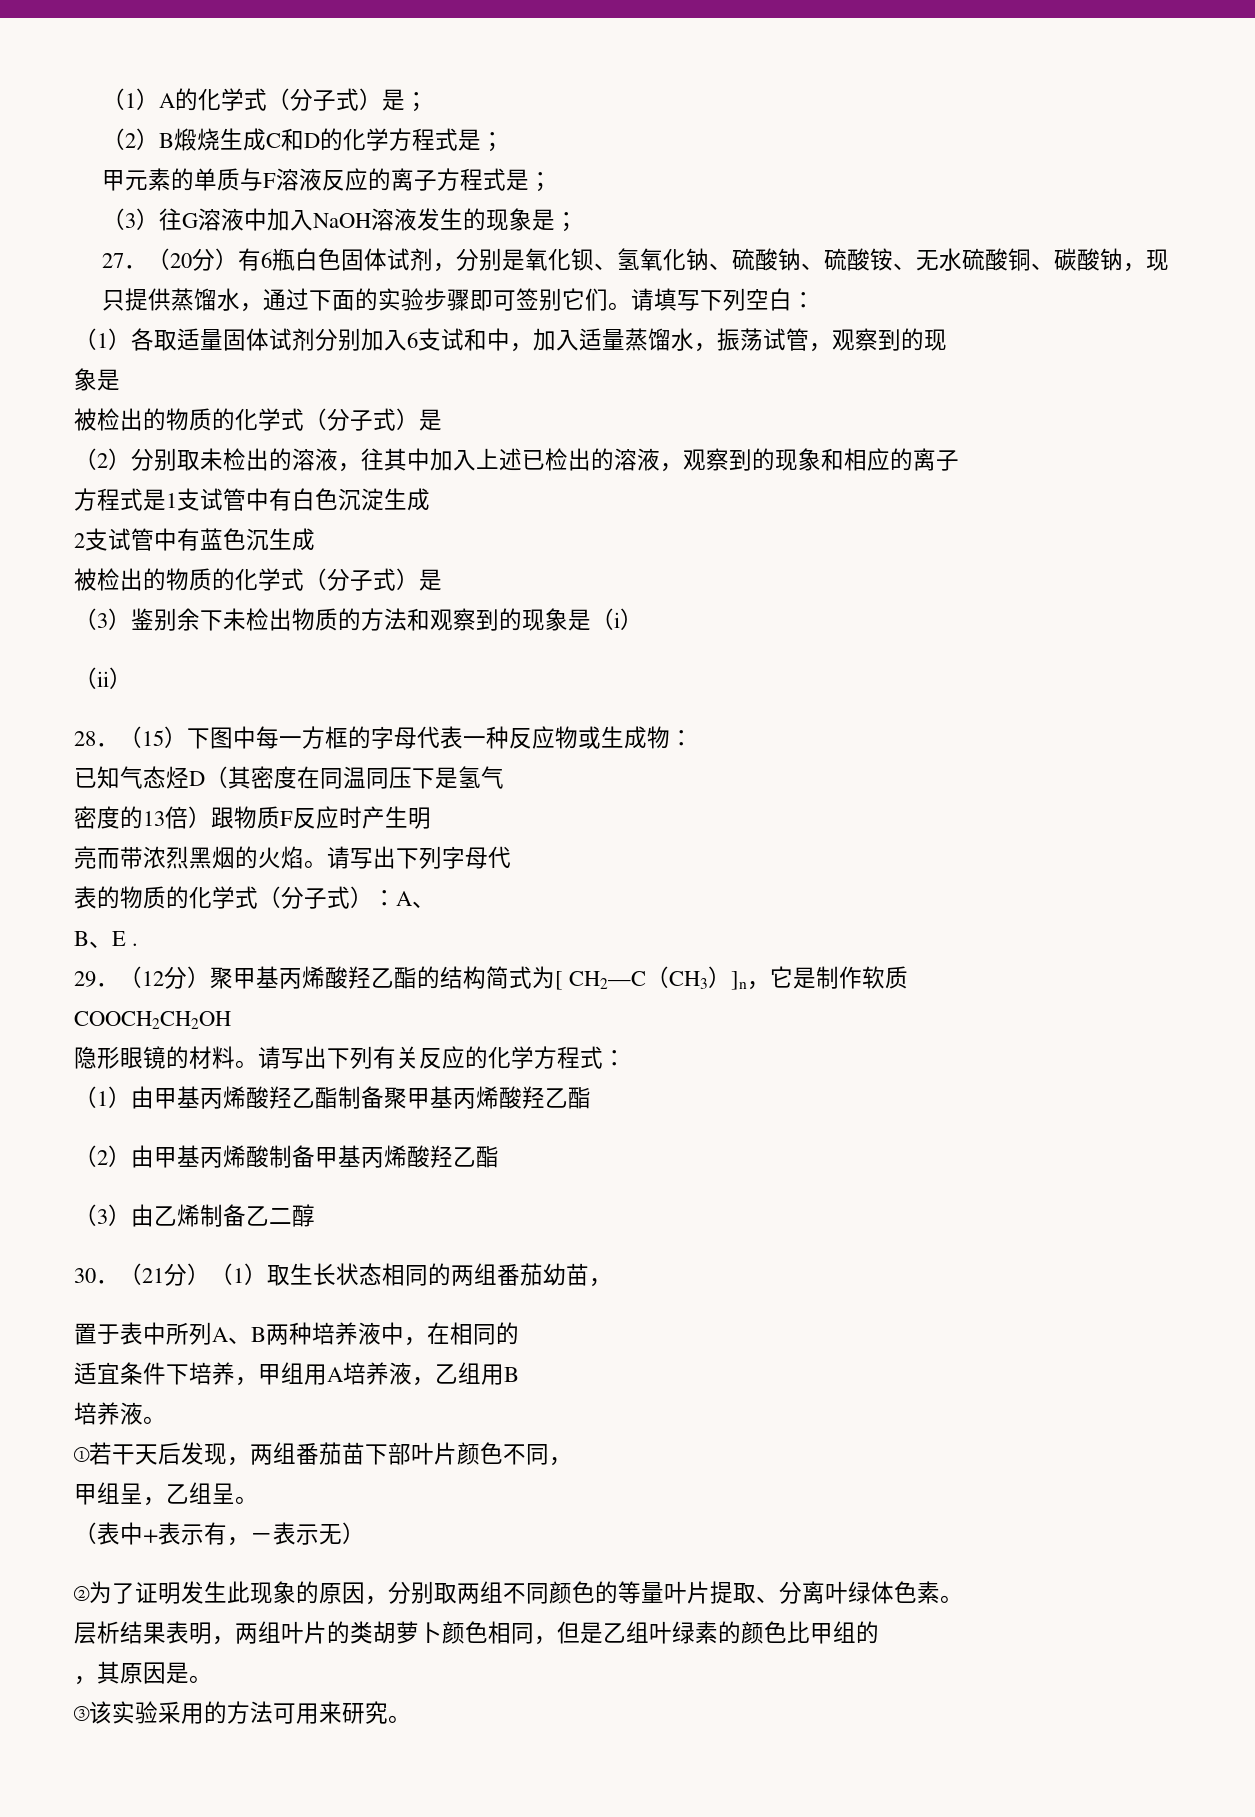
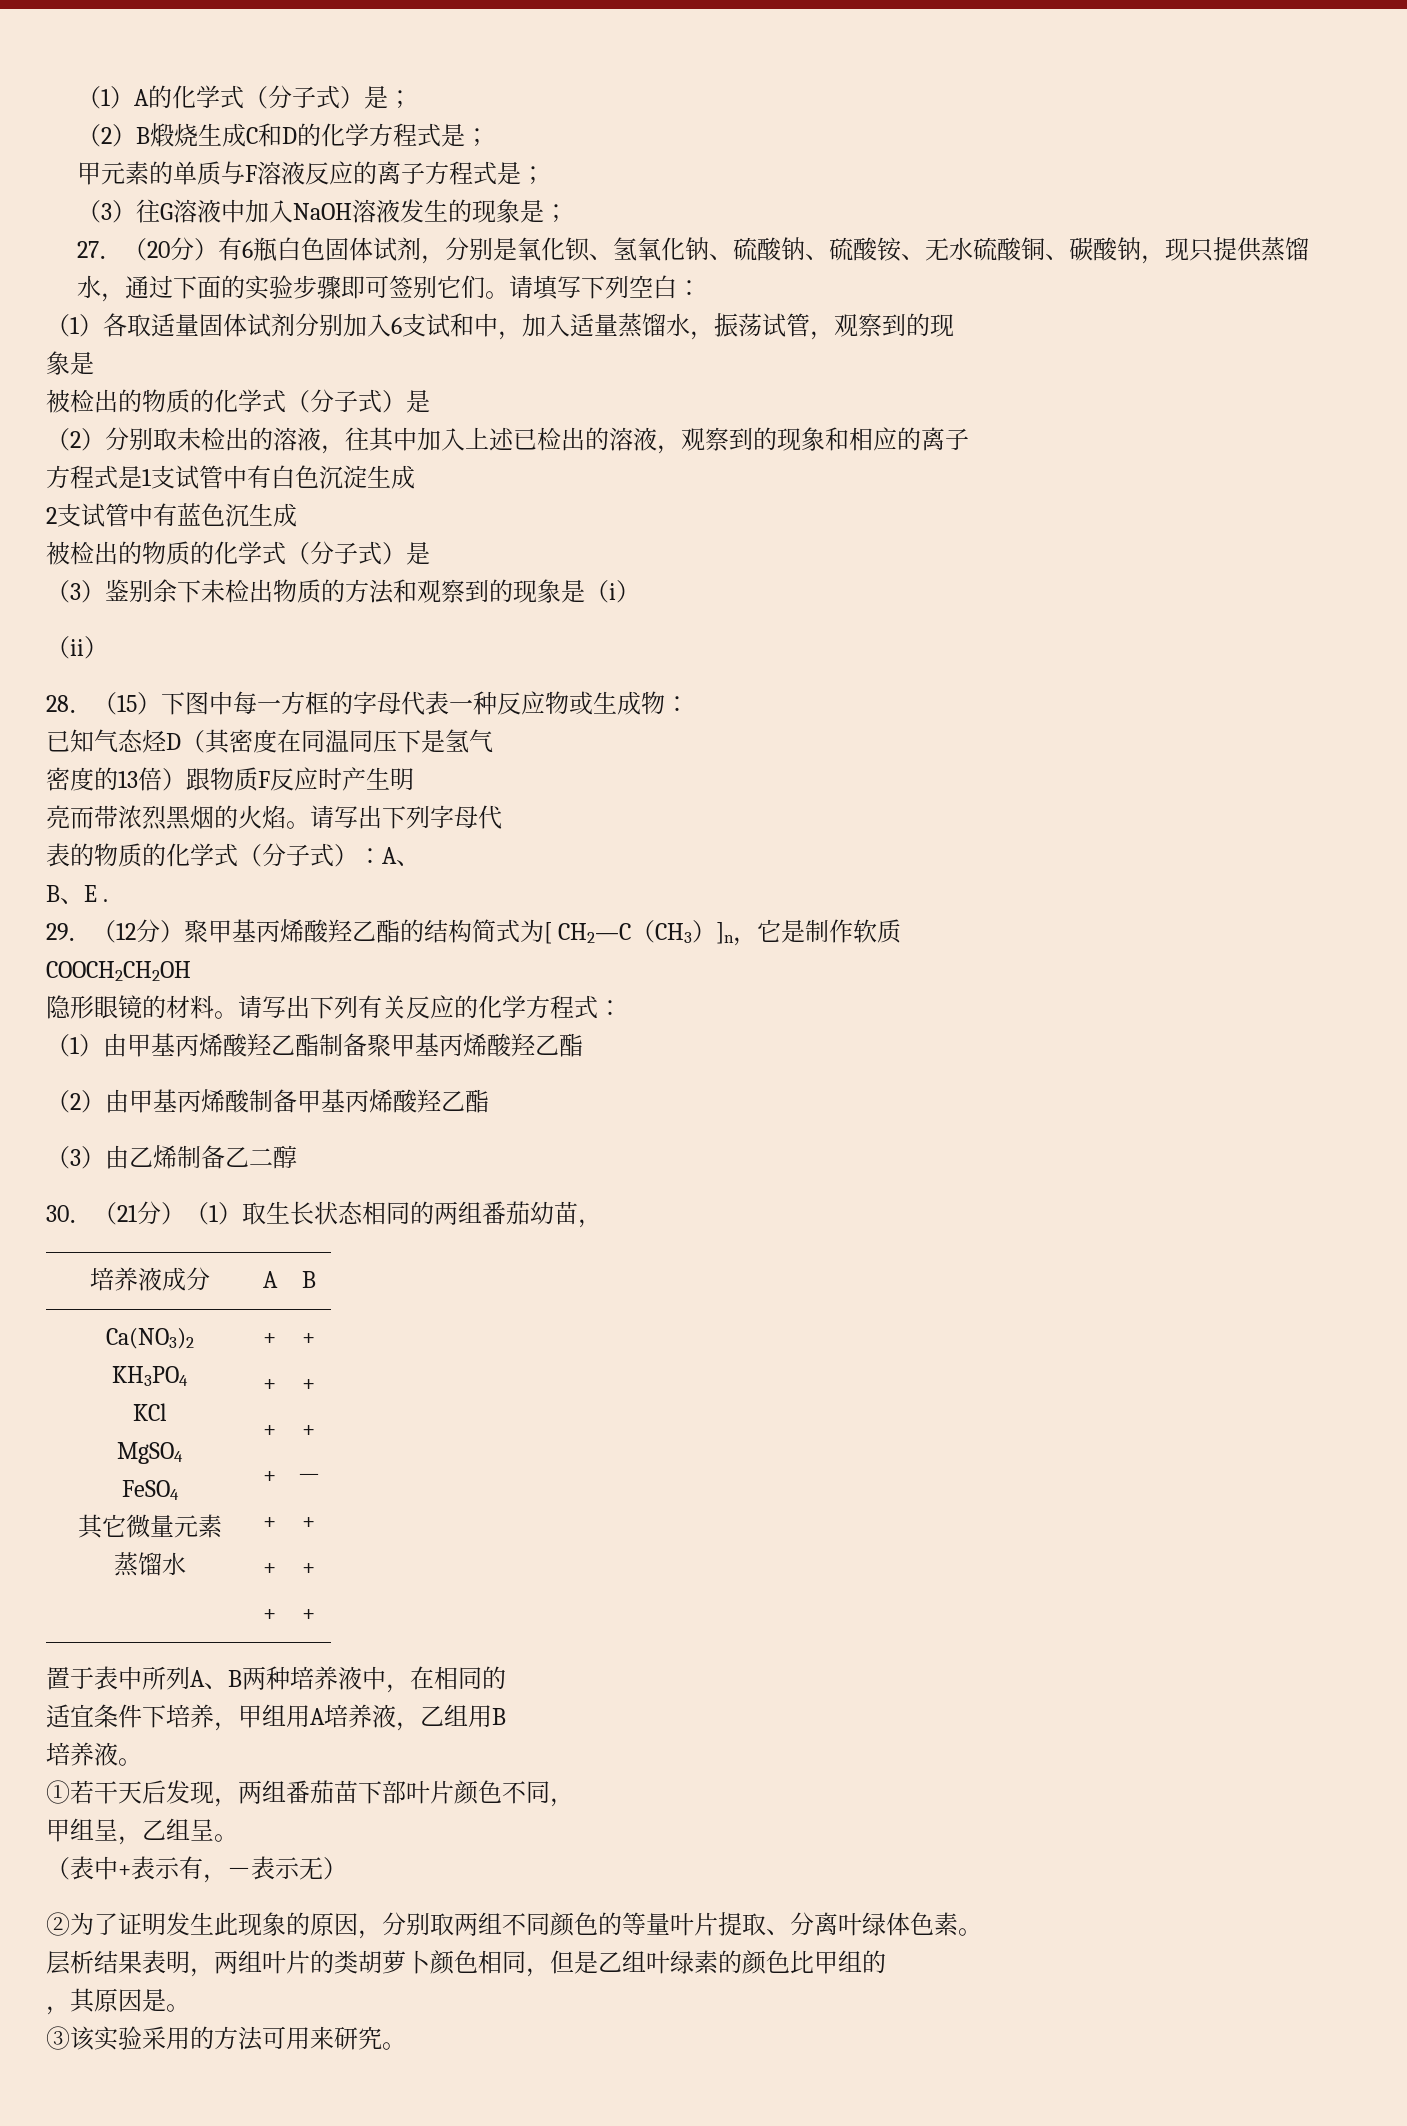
(612, 1282) none -> [89,1267,210,1291] [262,1271,278,1288] [301,1271,316,1288] [105,1327,194,1349] [112,1366,188,1386] [132,1403,167,1421] [117,1442,183,1464] [121,1480,179,1500] [77,1514,222,1539] [113,1552,186,1577] [263,1333,276,1345] [263,1379,276,1391] [263,1425,276,1437] [263,1471,276,1483] [263,1517,276,1529] [263,1563,276,1575] [263,1609,276,1621] [302,1333,315,1345] [302,1379,315,1391] [302,1425,315,1437] [296,1473,321,1483] [302,1517,315,1529] [302,1563,315,1575] [302,1609,315,1621] // 培养液成分 | A | B // Ca(NO3)2 // KH3PO4 // KCl // MgSO4 // FeSO4 // 其它微量元素 // 蒸馏水 | + // + // + // + // + // + // + | + // + // + // － // + // + // +

